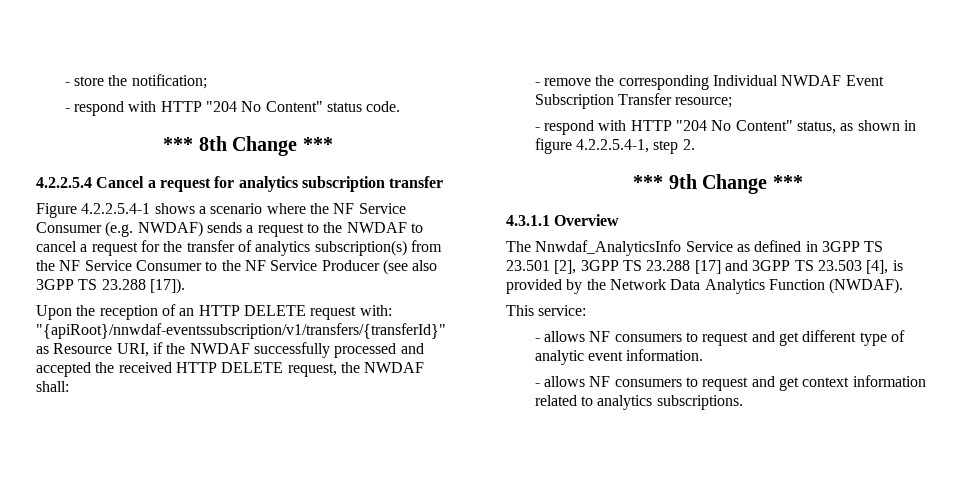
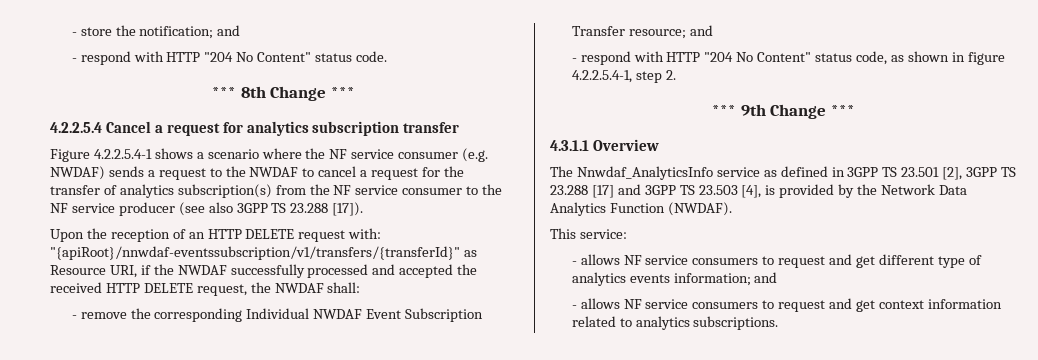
(207, 81) none -> [217,25,241,36] and
[358,203,406,214] [36,222,102,233] Service Consumer -> [351,149,459,159] service consumer
[84,260,202,271] Service Consumer -> [355,185,463,195] service consumer
[270,260,380,271] Service Producer -> [71,202,175,216] service producer
[534,120,836,135] // - respond with HTTP "204 No Content" status, -> [689,25,713,36] [571,51,888,65] and // - respond with HTTP "204 No Content" status code,
[685,241,733,252] Service -> [716,167,760,177] service
(611, 336) none -> [645,255,689,265] service
[534,349,704,365] [534,376,611,387] analytic event information. // - allows NF -> [571,272,778,286] [571,298,689,309] analytics events information; and // - allows NF service

